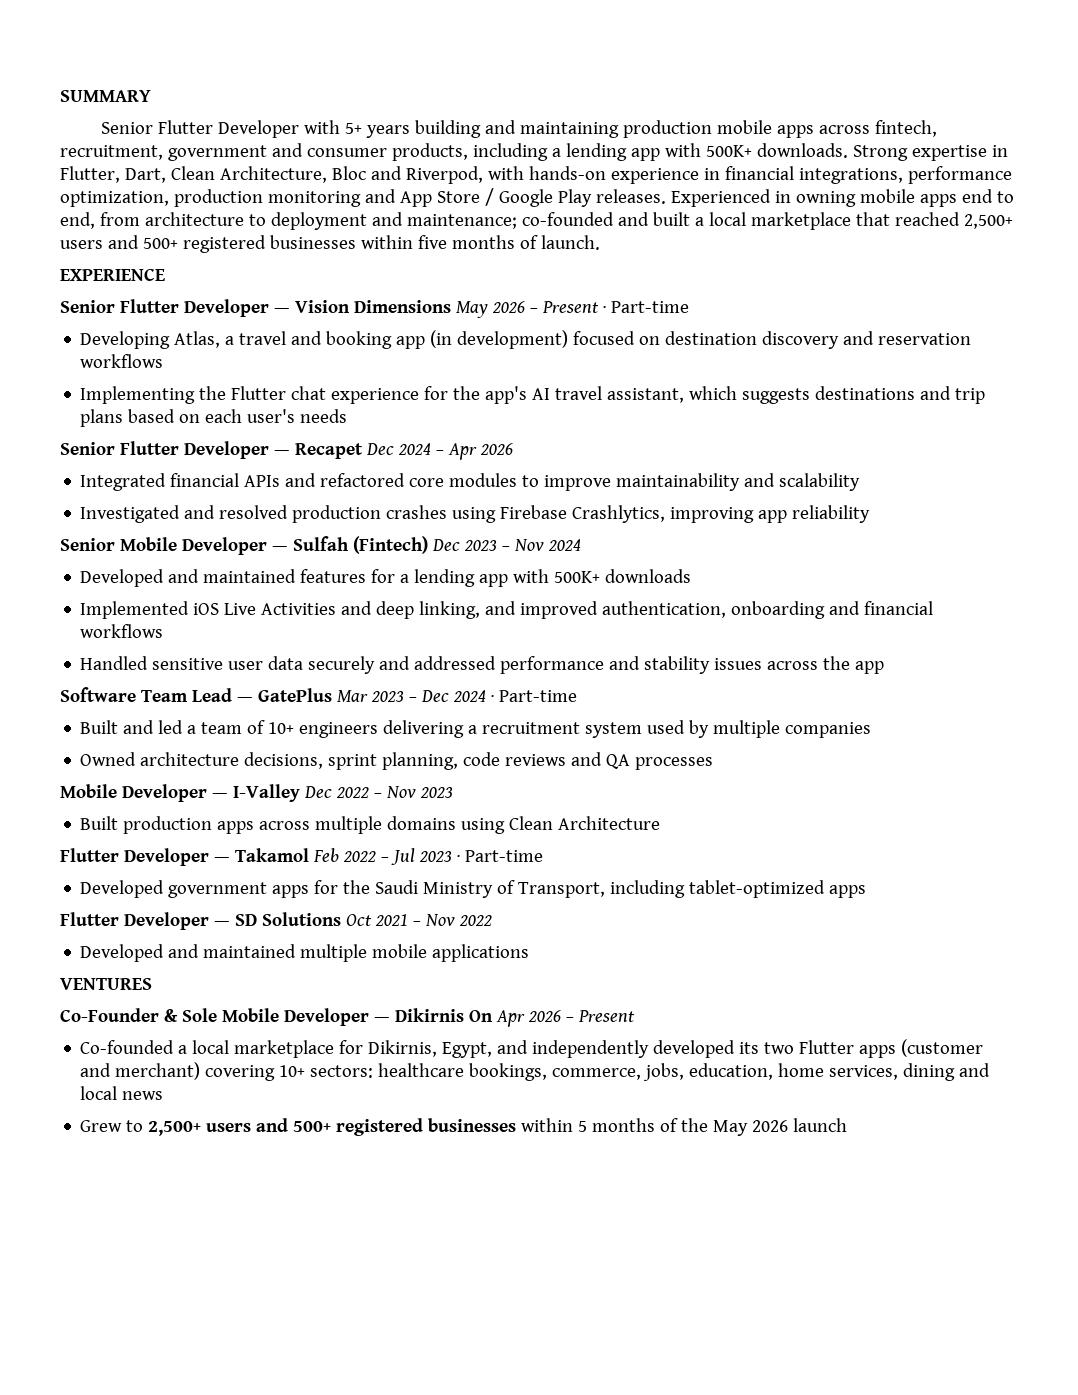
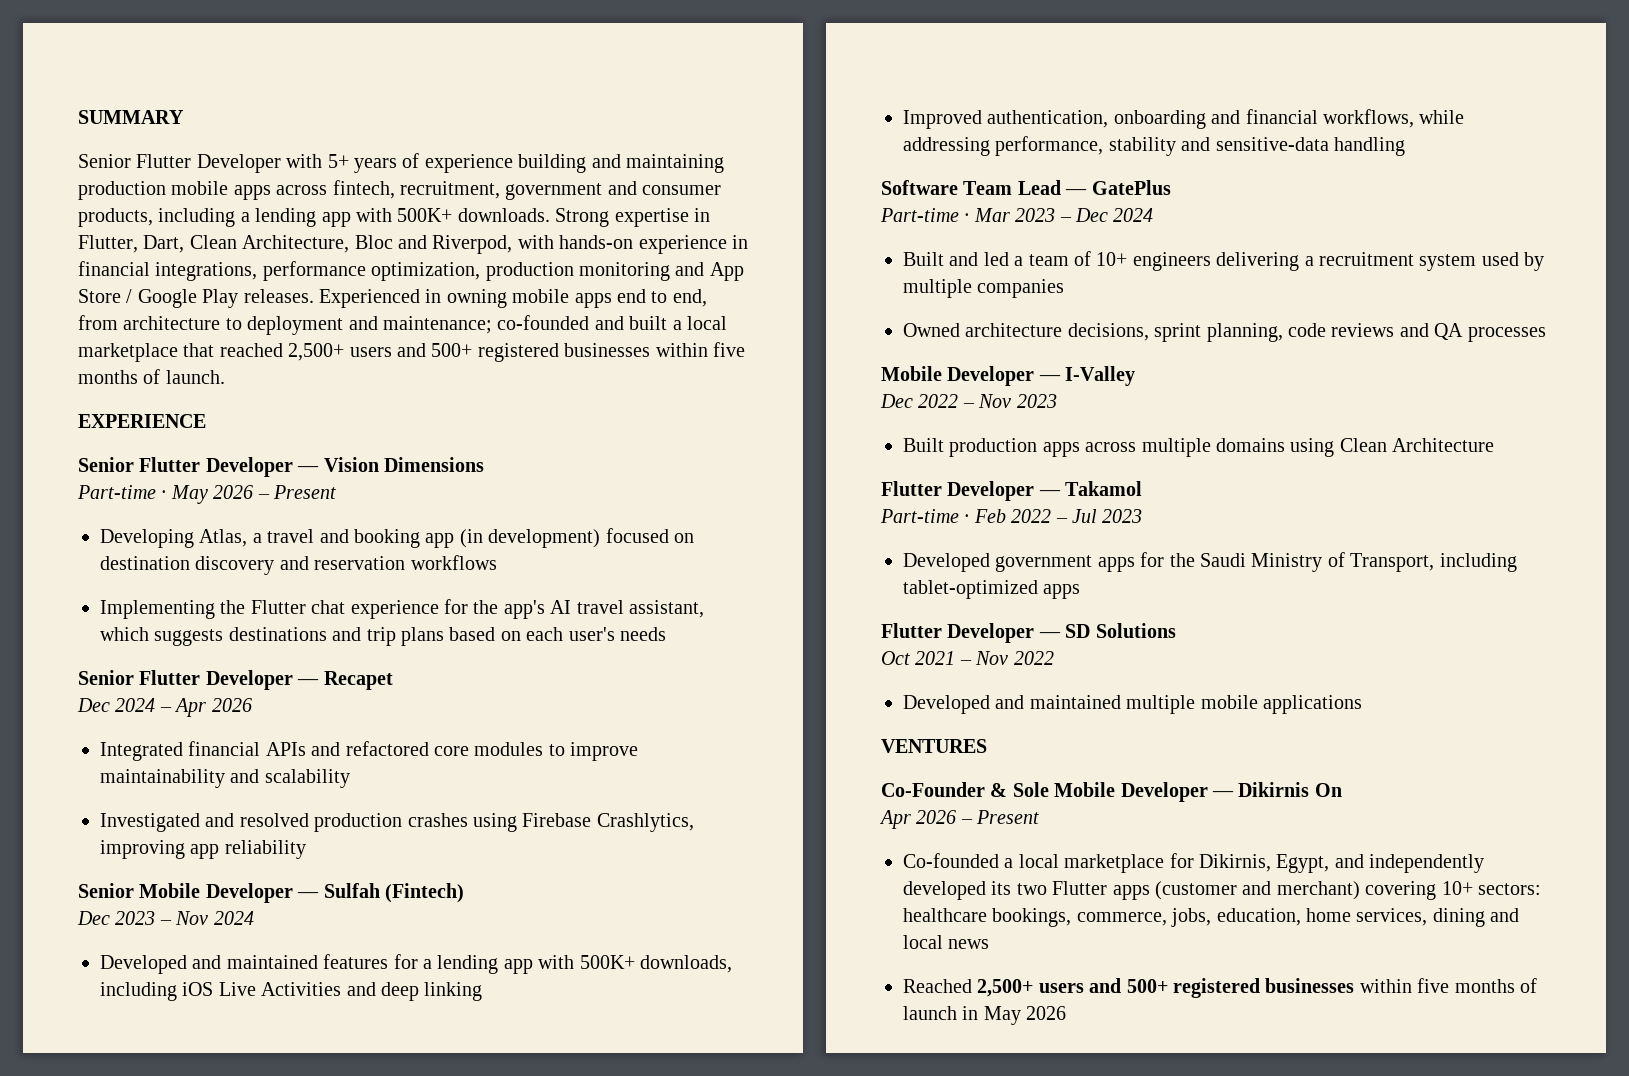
(411, 131) none -> [402,153,513,173] of experience
(451, 306) none -> [77,485,167,499] // Part-time ·
[602,301,689,313] · Part-time -> (336, 492) none
(363, 451) none -> (393, 680) //
(428, 545) none -> (464, 893) //
[605,569,692,583] [80,601,190,619] downloads // Implemented -> [639,955,732,973] [100,982,177,1001] downloads, including
[419,601,599,619] linking, and improved -> [424,982,483,1001] [903,110,982,129] linking // Improved
[80,624,164,638] [80,656,885,674] workflows // Handled sensitive user data securely and addressed performance and stability issues across the app -> [1323,109,1465,128] [903,136,1405,156] workflows, while addressing performance, stability and sensitive-data handling
(332, 695) none -> [880,208,970,222] // Part-time ·
[490,690,577,702] · Part-time -> (1154, 215) none
(300, 793) none -> (1136, 376) //
(309, 855) none -> [880,509,970,523] // Part-time ·
[456,850,543,862] · Part-time -> (1143, 516) none
(341, 919) none -> (1176, 630) //
(493, 1016) none -> (1342, 790) //
[80,1118,848,1136] Grew to 2,500+ users and 500+ registered businesses within 5 months of the May 2026 launch -> [903,978,1537,998] [903,1006,1067,1025] Reached 2,500+ users and 500+ registered businesses within five months of launch in May 2026

